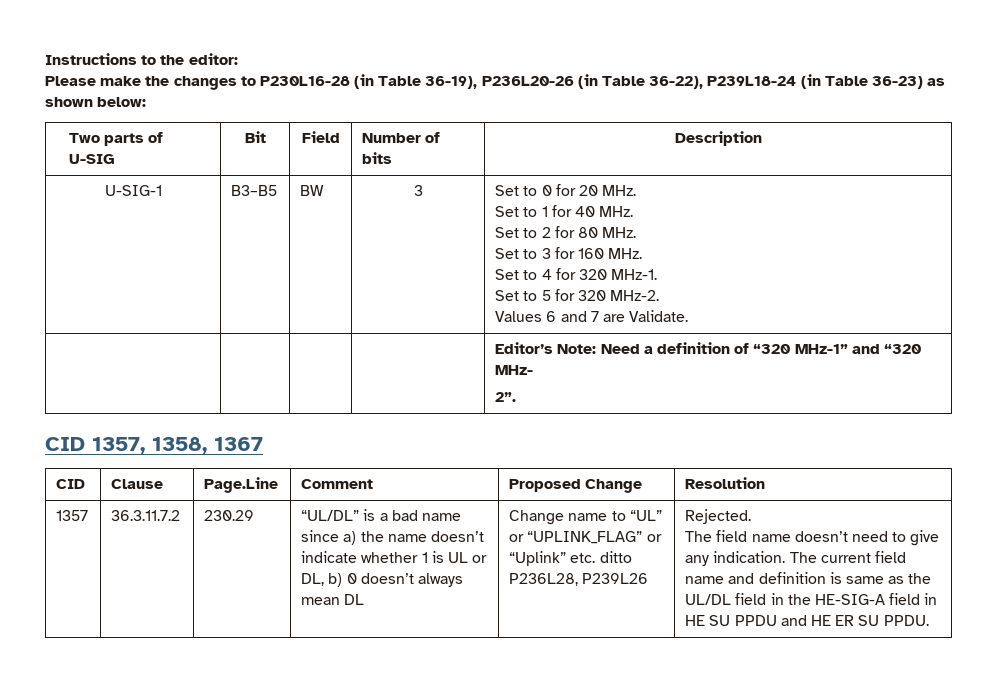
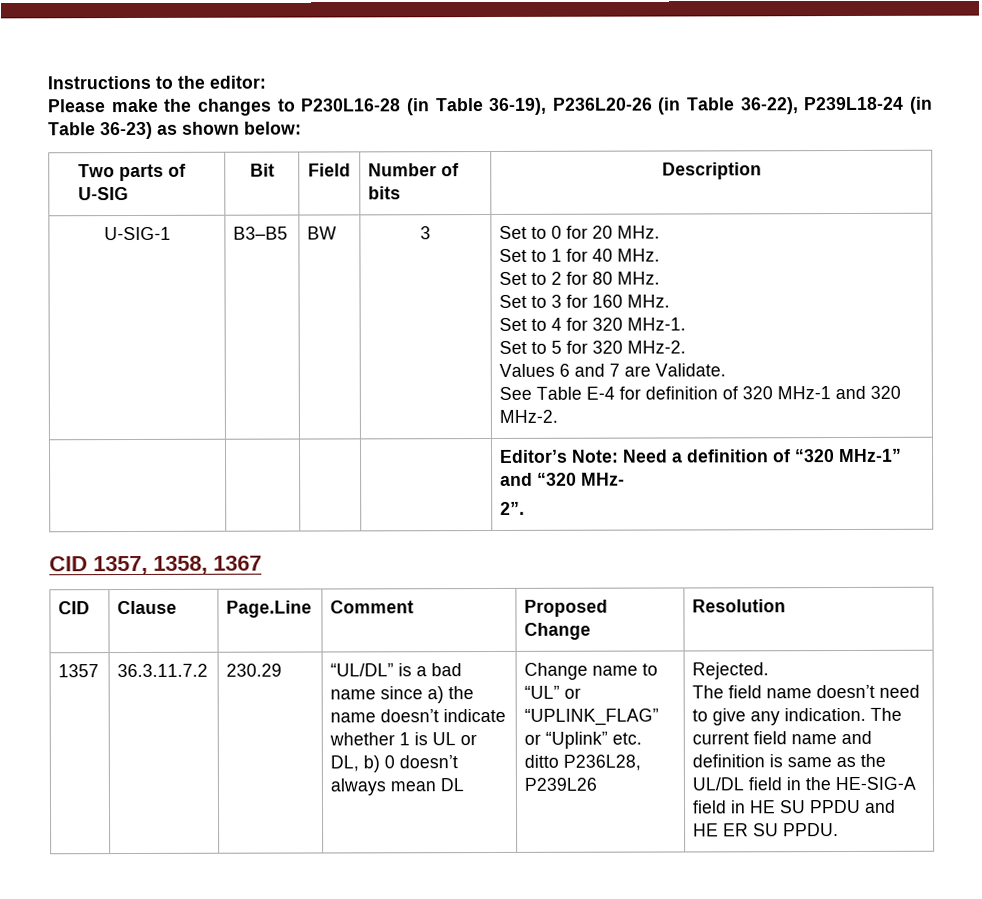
(689, 316) none -> [499,385,902,400] [499,409,559,423] // See Table E-4 for definition of 320 MHz-1 and 320 MHz-2.

